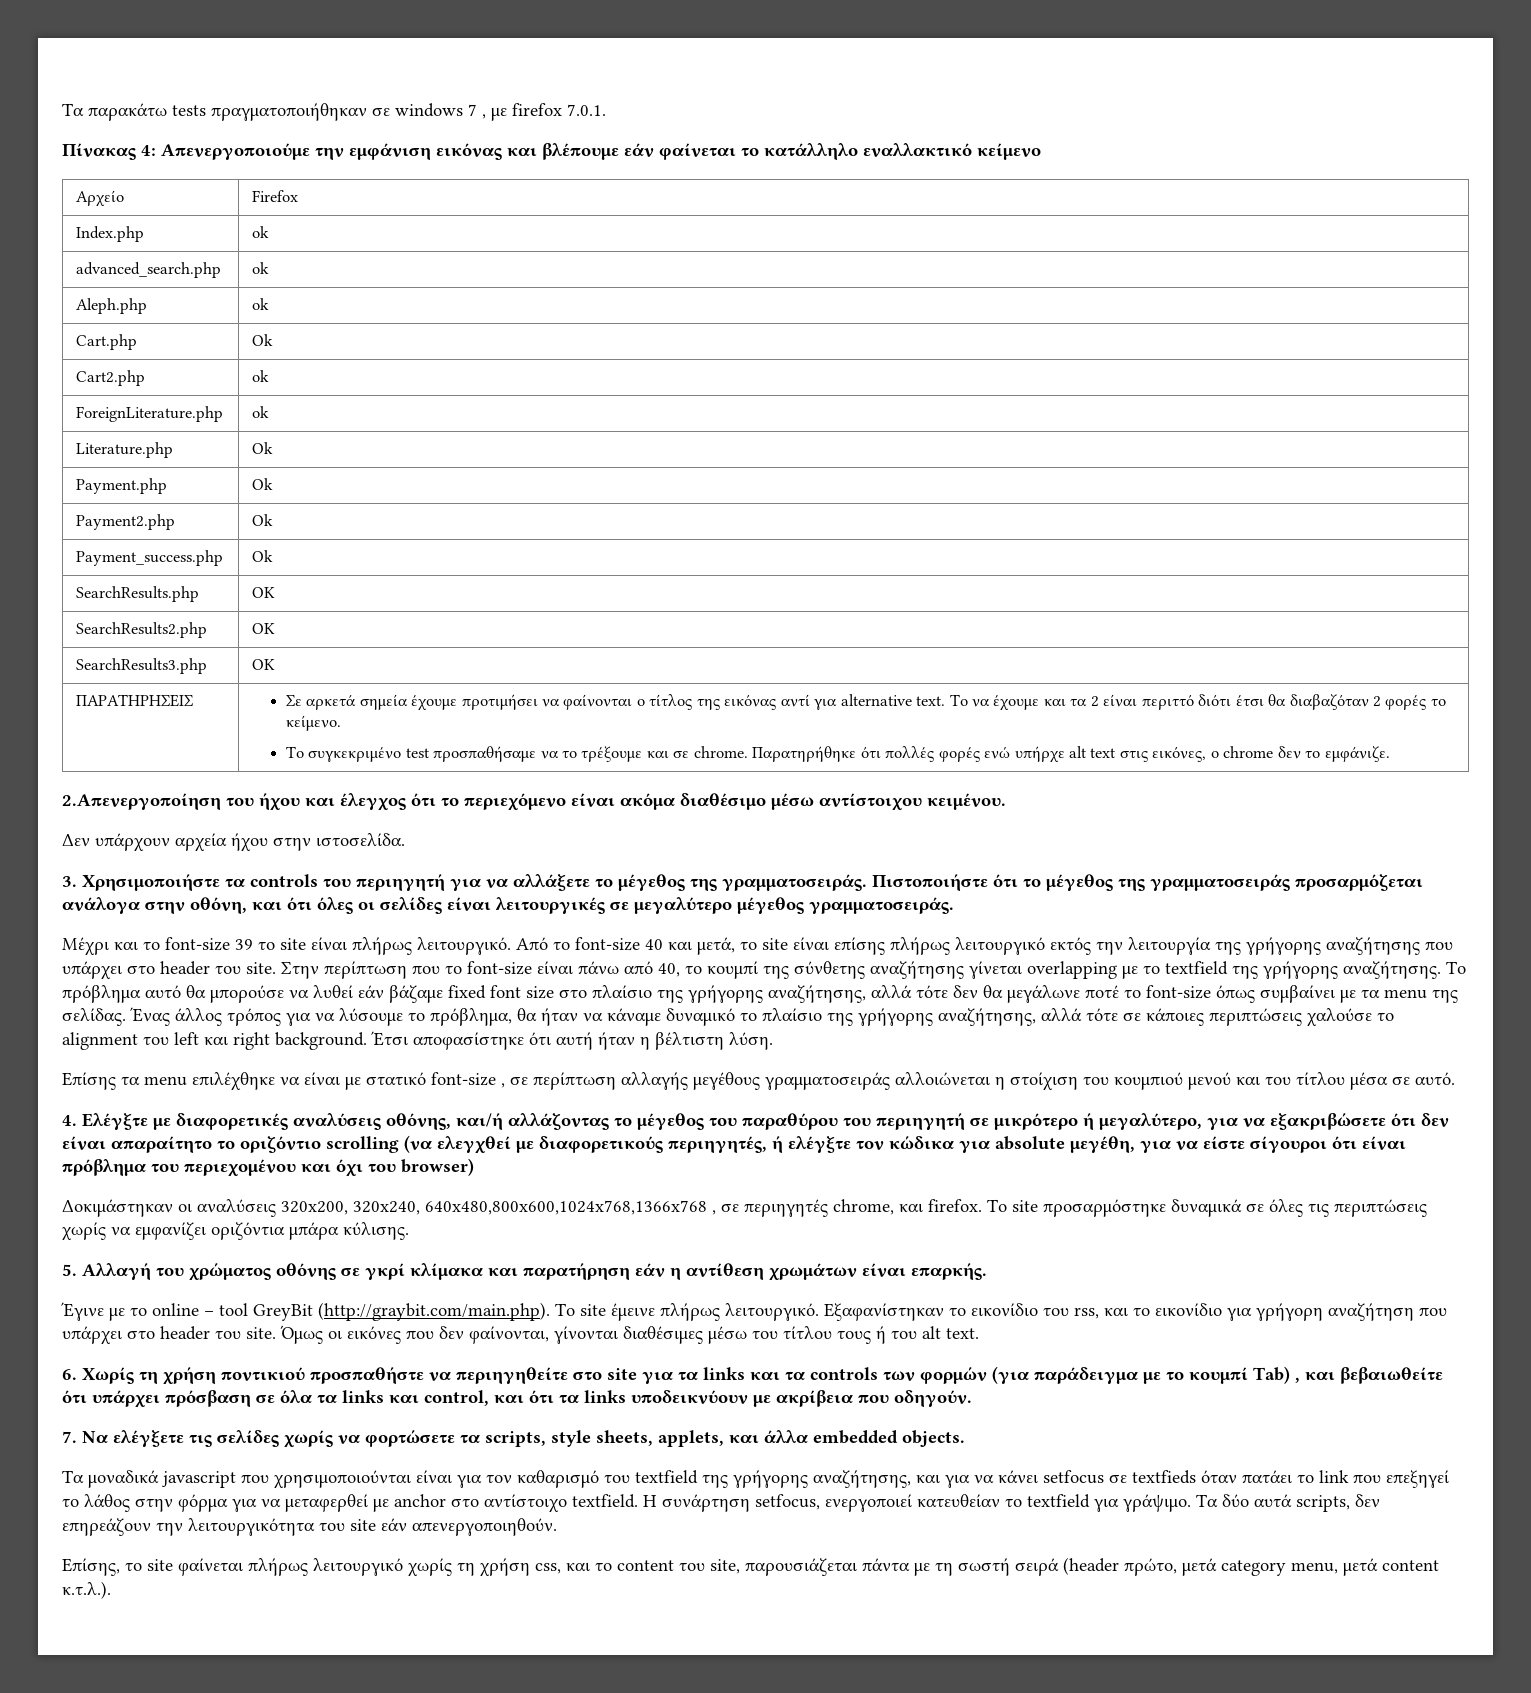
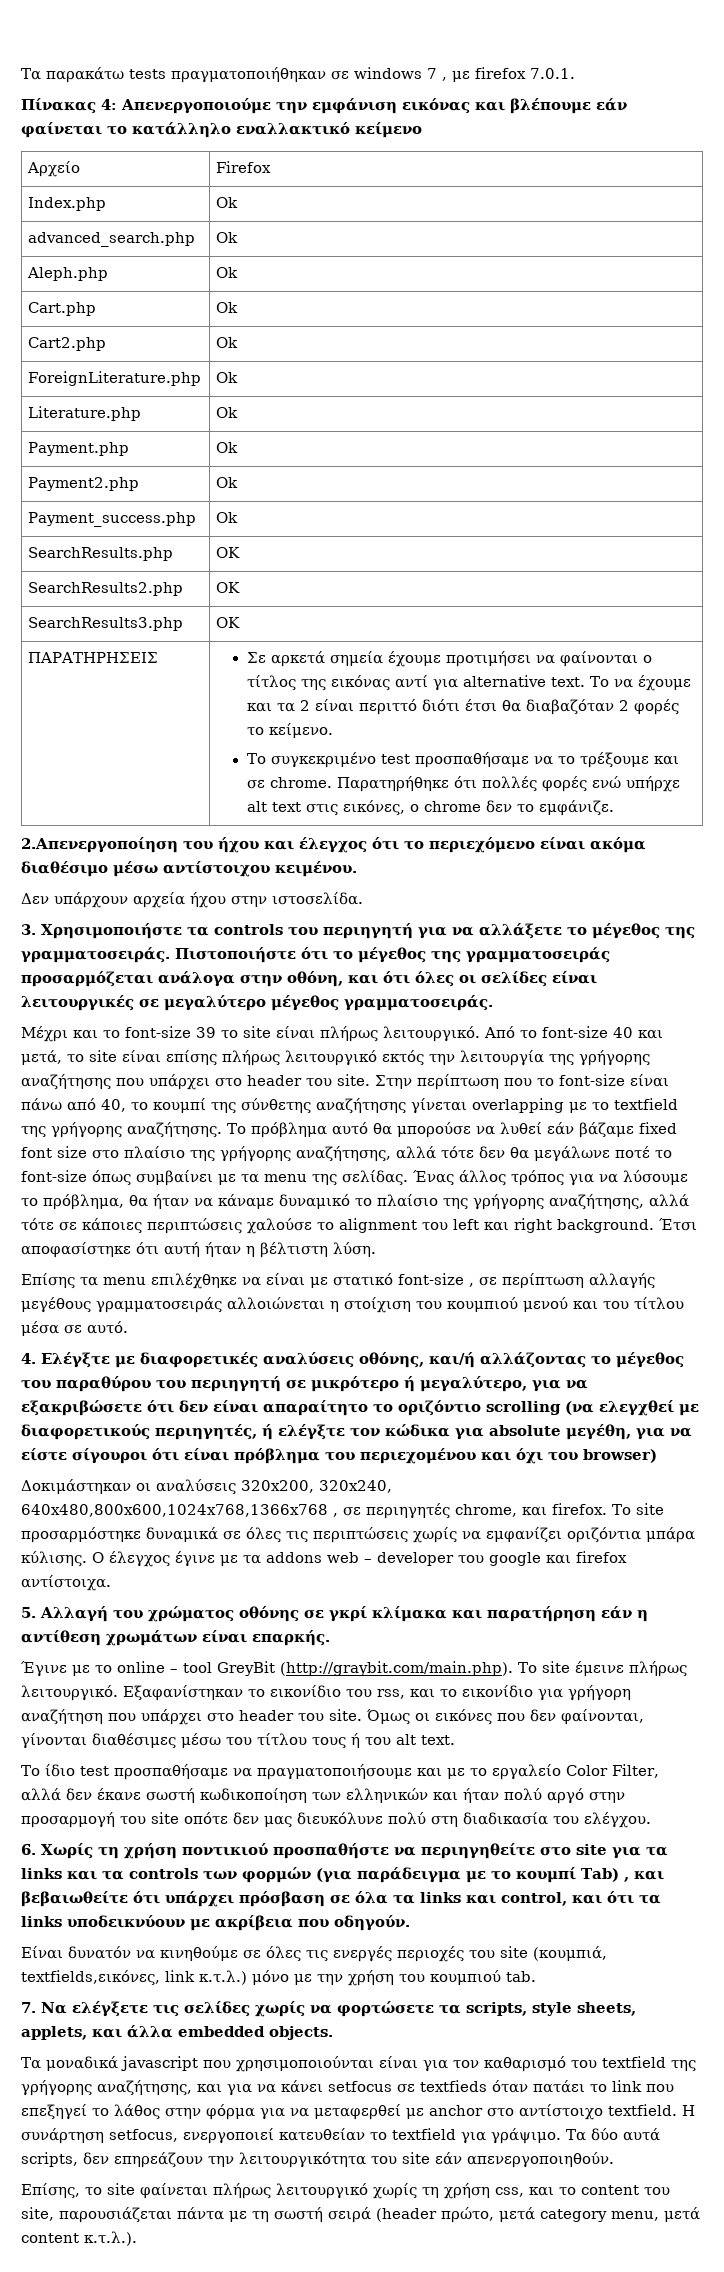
[252,226,270,238] ok -> [216,197,239,208] Ok
[252,262,270,274] ok -> [216,232,239,243] Ok
[252,298,270,310] ok -> [216,267,239,278] Ok
[252,370,270,382] ok -> [216,337,239,348] Ok
[252,406,270,418] ok -> [216,372,239,383] Ok
(409, 1231) none -> [92,1551,627,1567] [21,1575,111,1591] Ο έλεγχος έγινε με τα addons web – developer του google και firefox αντίστοιχα.
(979, 1333) none -> [21,1764,659,1780] [21,1788,625,1804] [21,1812,651,1828] // Το ίδιο test προσπαθήσαμε να πραγματοποιήσουμε και με το εργαλείο Color Filter, αλλά δεν έκανε σωστή κωδικοποίηση των ελληνικών και ήταν πολύ αργό στην προσαρμογή του site οπότε δεν μας διευκόλυνε πολύ στη διαδικασία του ελέγχου.
(972, 1398) none -> [21,1946,607,1962] [21,1970,536,1986] // Είναι δυνατόν να κινηθούμε σε όλες τις ενεργές περιοχές του site (κουμπιά, textfields,εικόνες, link κ.τ.λ.) μόνο με την χρήση του κουμπιού tab.

